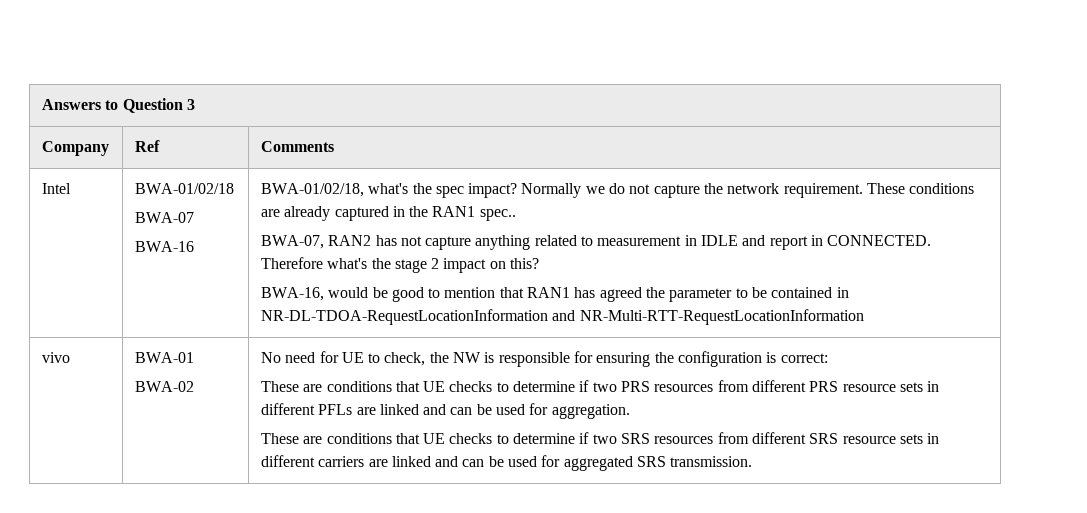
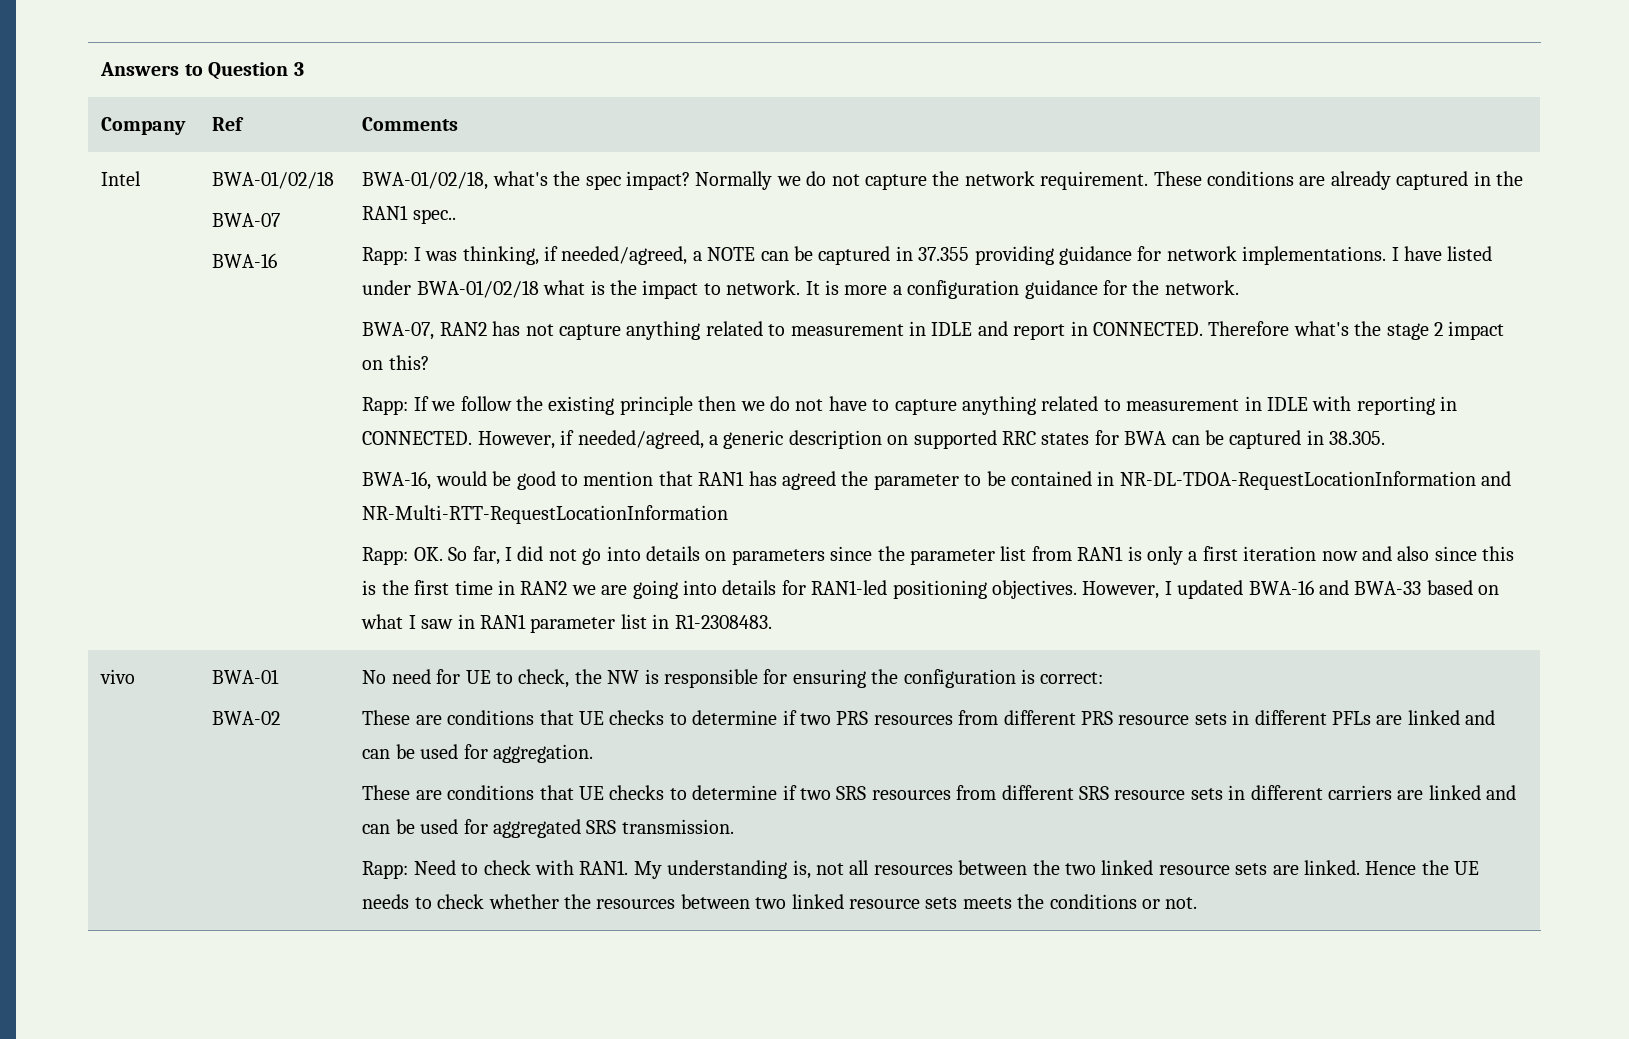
(516, 215) none -> [362,246,1493,265] [362,280,1239,299] // Rapp: I was thinking, if needed/agreed, a NOTE can be captured in 37.355 providing guidance for network implementations. I have listed under BWA-01/02/18 what is the impact to network. It is more a configuration guidance for the network.
(540, 263) none -> [362,396,1458,415] [362,430,1386,449] // Rapp: If we follow the existing principle then we do not have to capture anything related to measurement in IDLE with reporting in CONNECTED. However, if needed/agreed, a generic description on supported RRC states for BWA can be captured in 38.305.
(864, 317) none -> [362,546,1515,565] [362,580,1500,599] [361,614,772,633] // Rapp: OK. So far, I did not go into details on parameters since the parameter list from RAN1 is only a first iteration now and also since this is the first time in RAN2 we are going into details for RAN1-led positioning objectives. However, I updated BWA-16 and BWA-33 based on what I saw in RAN1 parameter list in R1-2308483.
(753, 461) none -> [362,860,1480,879] [362,894,1198,909] // Rapp: Need to check with RAN1. My understanding is, not all resources between the two linked resource sets are linked. Hence the UE needs to check whether the resources between two linked resource sets meets the conditions or not.

